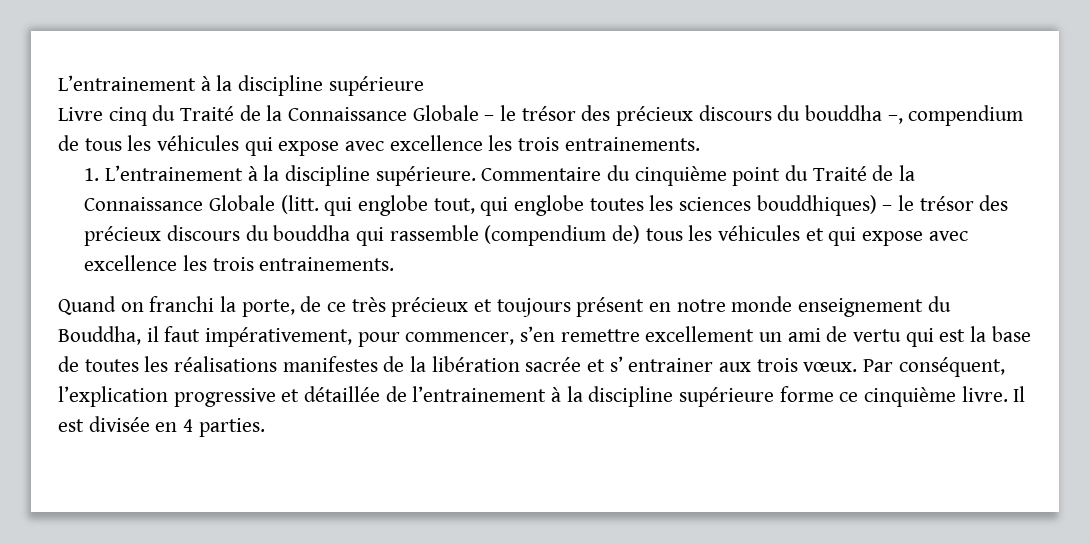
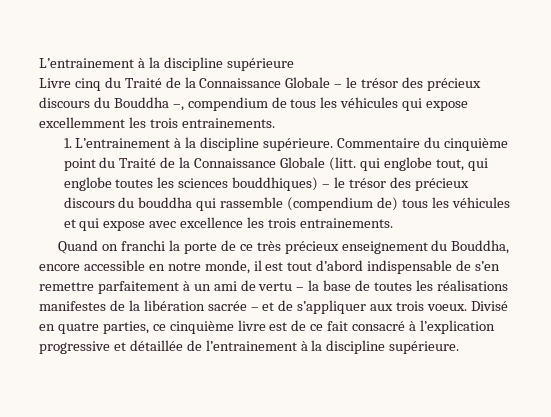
[805,105,883,121] bouddha -> [113,97,169,108] Bouddha
[345,135,483,151] avec excellence -> [39,117,125,128] excellemment
[241,299,295,317] porte, -> [183,242,217,254] porte
[474,296,951,317] [58,326,755,347] et toujours présent en notre monde enseignement du Bouddha, il faut impérativement, pour commencer, s’en remettre excellement -> [341,240,510,254] [39,260,501,274] [39,281,190,294] enseignement du Bouddha, encore accessible en notre monde, il est tout d’abord indispensable de s’en remettre parfaitement à
[905,328,966,347] qui est -> [296,287,305,291] –
[587,356,1005,377] et s’ entrainer aux trois vœux. Par conséquent, -> [250,300,508,314] [39,320,417,334] – et de s’appliquer aux trois voeux. Divisé en quatre parties, ce cinquième livre est de ce fait consacré à
[679,386,1026,407] [58,416,265,437] supérieure forme ce cinquième livre. Il est divisée en 4 parties. -> [389,341,460,354] supérieure.

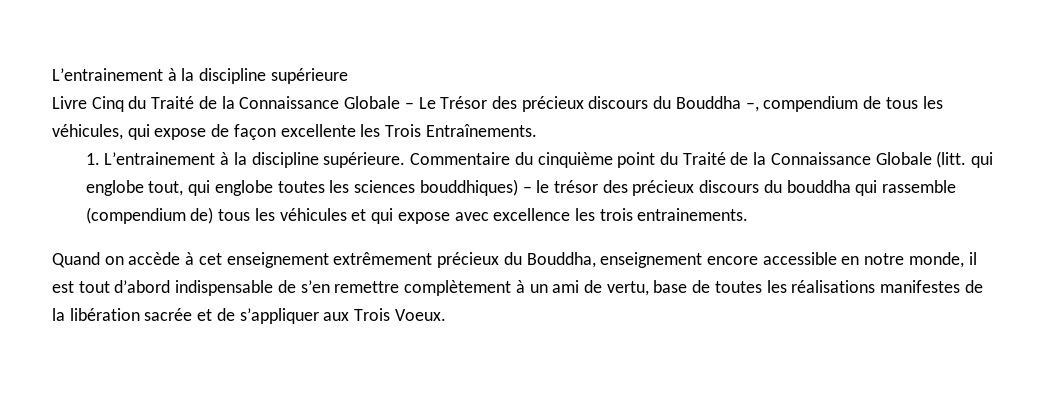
[74,78,101,91] cinq -> [91,96,124,112] Cinq
[346,77,399,88] le trésor -> [418,96,488,109] Le Trésor
[340,97,469,111] [39,117,275,128] véhicules qui expose excellemment les trois entrainements. -> [52,124,537,140] véhicules, qui expose de façon excellente les Trois Entraînements.
[121,240,428,254] franchi la porte de ce très précieux enseignement -> [128,252,500,268] accède à cet enseignement extrêmement précieux
(510, 247) none -> [600,252,703,268] enseignement
[97,281,179,294] parfaitement -> [404,280,512,296] complètement
[258,280,320,291] vertu – la -> [606,281,649,296] vertu,
[250,307,259,311] – -> (193, 314) none
[396,301,508,311] [39,320,495,334] [39,340,460,354] trois voeux. Divisé en quatre parties, ce cinquième livre est de ce fait consacré à l’explication progressive et détaillée de l’entrainement à la discipline supérieure. -> [354,308,446,321] Trois Voeux.

